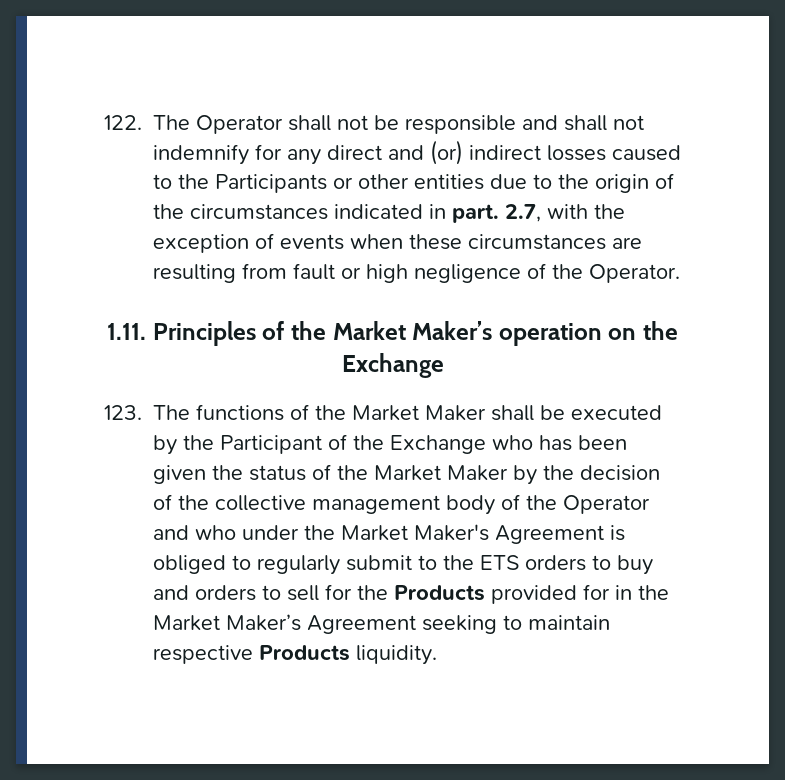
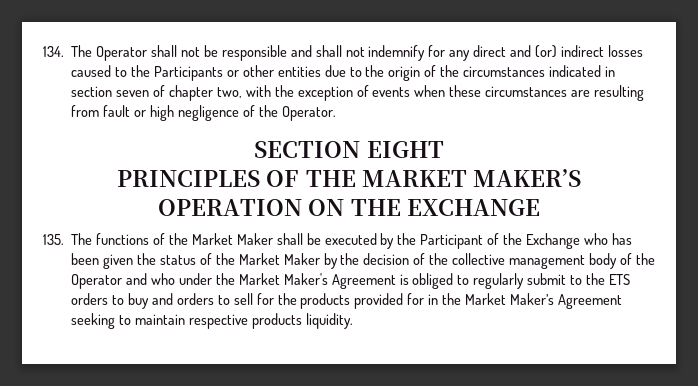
[104,115,142,130] 122. -> [43,46,64,57] 134.
[452,204,541,223] part. 2.7, -> [71,85,242,101] section seven of chapter two,
[107,321,678,346] [341,353,444,378] [104,405,142,420] 1.11. Principles of the Market Maker’s operation on the Exchange // 123. -> [254,141,444,158] [117,169,581,187] [158,199,540,216] [43,234,64,245] SECTION EIGHT // PRINCIPLES OF THE MARKET MAKER’S OPERATION ON THE EXCHANGE // 135.
[394,585,485,601] Products -> [300,293,351,309] products
[259,645,350,661] Products -> [251,313,302,329] products

